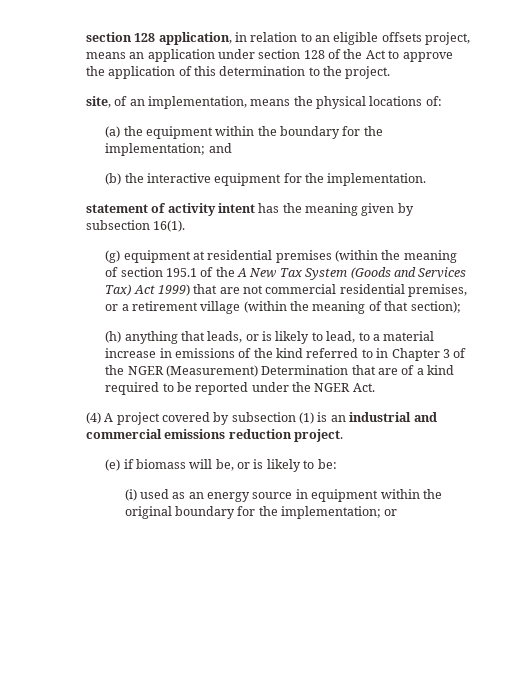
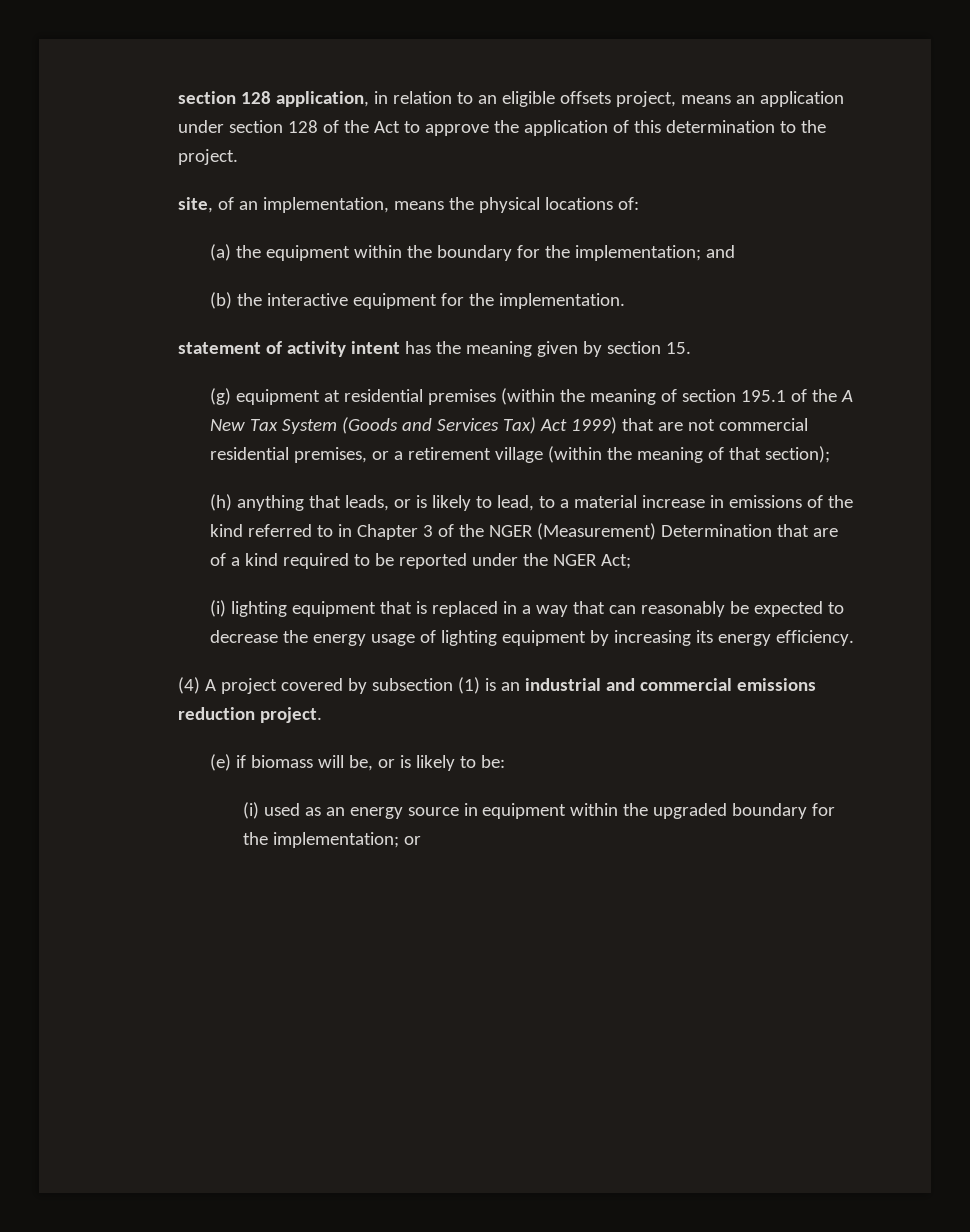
[85,220,186,232] subsection 16(1). -> [607,341,692,354] section 15.
[352,383,375,392] Act. -> [601,554,632,569] [210,600,845,617] [210,630,855,646] Act; // (i) lighting equipment that is replaced in a way that can reasonably be expected to decrease the energy usage of lighting equipment by increasing its energy efficiency.
[124,506,172,519] original -> [653,803,728,819] upgraded

